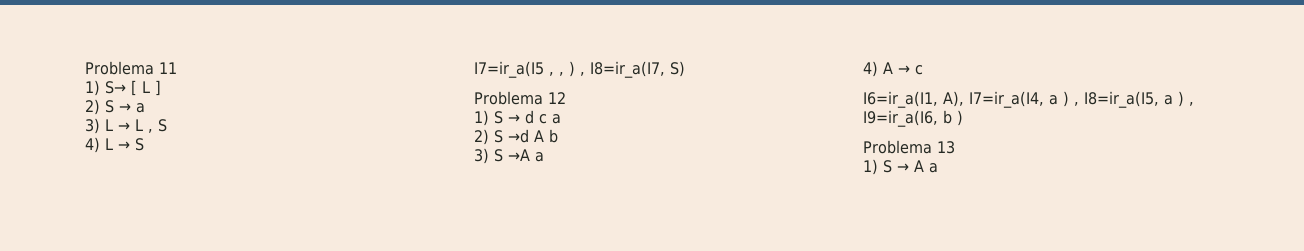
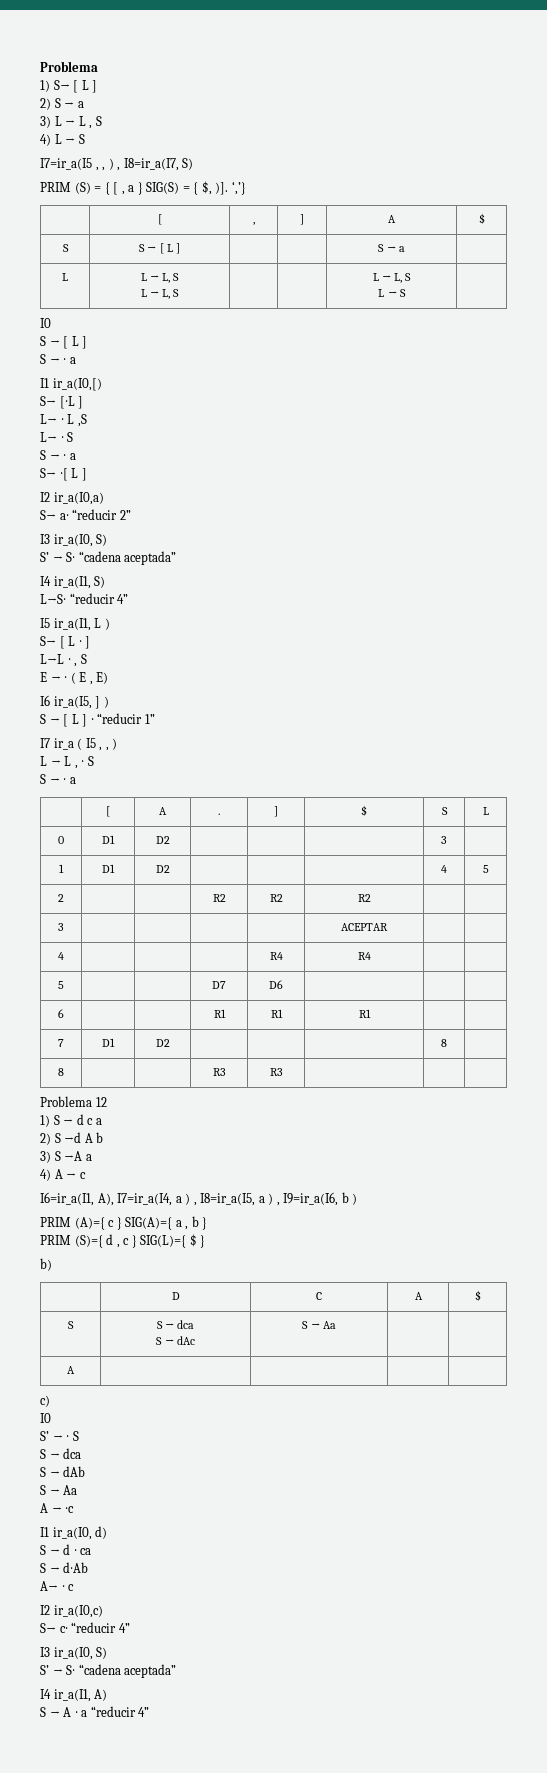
[85,61,177,75] Problema 11 -> [40,61,98,72] Problema
(685, 69) none -> [40,181,246,195] [157,214,162,225] [252,222,255,225] [300,214,304,225] [388,215,396,223] [478,213,485,224] [62,244,69,252] [139,243,180,254] [378,244,405,252] [62,273,68,281] [140,273,180,283] [140,289,180,299] [372,273,412,283] [378,289,406,297] [40,318,51,328] [40,336,88,349] [40,354,76,364] [40,378,102,391] [40,396,84,409] [40,414,87,427] [40,432,74,442] [40,450,76,460] [40,468,87,481] [40,492,104,505] [40,509,131,520] [40,534,108,547] [40,551,177,565] [40,576,106,589] [40,593,129,604] [40,618,110,631] [40,636,91,649] [40,654,87,667] [40,672,109,685] [40,695,109,709] [40,713,155,727] [40,738,118,751] [40,756,94,769] [40,774,76,784] [106,806,110,817] [159,807,167,815] [218,813,220,815] [274,806,278,817] [361,805,367,816] [441,807,448,815] [482,807,489,815] [58,836,64,844] [102,835,115,844] [155,836,170,844] [441,836,447,844] [59,864,64,873] [102,864,115,873] [155,865,170,873] [441,865,447,873] [482,865,489,873] [58,894,64,902] [212,894,226,902] [269,894,283,902] [357,894,371,902] [58,923,64,931] [341,923,388,931] [58,952,64,960] [269,952,283,960] [357,952,371,960] [58,981,64,989] [212,981,226,989] [269,980,283,989] [58,1009,64,1018] [213,1009,226,1018] [270,1009,283,1018] [358,1009,371,1018] [58,1039,64,1047] [102,1038,115,1047] [155,1039,170,1047] [441,1039,447,1047] [58,1068,64,1076] [212,1068,226,1076] [269,1068,283,1076] // PRIM (S) = { [ , a } SIG(S) = { $, )]. ‘,’} // | [ | , | ] | A | $ // S | S → [ L ] | | | S → a | // L | L → L, S // L → L, S | | | L → L, S // L → S | // I0 // S → [ L ] // S → ∙ a // I1 ir_a(I0,[) // S→ [∙L ] // L→ ∙ L ,S // L→ ∙ S // S → ∙ a // S→ ∙[ L ] // I2 ir_a(I0,a) // S→ a∙ “reducir 2” // I3 ir_a(I0, S) // S’ → S∙ “cadena aceptada” // I4 ir_a(I1, S) // L→S∙ “reducir 4” // I5 ir_a(I1, L ) // S→ [ L ∙ ] // L→L ∙ , S // E → ∙ ( E , E) // I6 ir_a(I5, ] ) // S → [ L ] ∙ “reducir 1” // I7 ir_a ( I5 , , ) // L → L , ∙ S // S → ∙ a // | [ | A | . | ] | $ | S | L // 0 | D1 | D2 | | | | 3 | // 1 | D1 | D2 | | | | 4 | 5 // 2 | | | R2 | R2 | R2 | | // 3 | | | | | ACEPTAR | | // 4 | | | | R4 | R4 | | // 5 | | | D7 | D6 | | | // 6 | | | R1 | R1 | R1 | | // 7 | D1 | D2 | | | | 8 | // 8 | | | R3 | R3 | | |
[863,140,955,154] [863,159,938,175] Problema 13 // 1) S → A a -> [40,1216,208,1230] [40,1234,206,1248] [40,1258,52,1271] [171,1292,180,1300] [316,1292,322,1300] [414,1292,423,1300] [474,1290,481,1301] [68,1321,74,1329] [156,1320,195,1329] [156,1336,195,1345] [302,1321,336,1329] [67,1366,75,1374] [40,1395,50,1407] [40,1413,51,1423] [40,1431,79,1441] [40,1448,82,1459] [40,1466,86,1477] [40,1485,78,1495] [40,1503,75,1513] [40,1526,108,1540] [40,1544,92,1555] [40,1562,89,1573] [40,1581,75,1591] [40,1605,103,1618] [40,1622,130,1633] [40,1647,108,1660] [40,1664,177,1678] [40,1689,108,1702] [40,1706,150,1717] PRIM (A)={ c } SIG(A)={ a , b } // PRIM (S)={ d , c } SIG(L)={ $ } // b) // | D | C | A | $ // S | S → dca // S → dAc | S → Aa | | // A | | | | // c) // I0 // S’ → ∙ S // S → dca // S → dAb // S → Aa // A → ∙c // I1 ir_a(I0, d) // S → d ∙ ca // S → d∙Ab // A→ ∙ c // I2 ir_a(I0,c) // S→ c∙ “reducir 4” // I3 ir_a(I0, S) // S’ → S∙ “cadena aceptada” // I4 ir_a(I1, A) // S → A ∙ a “reducir 4”

